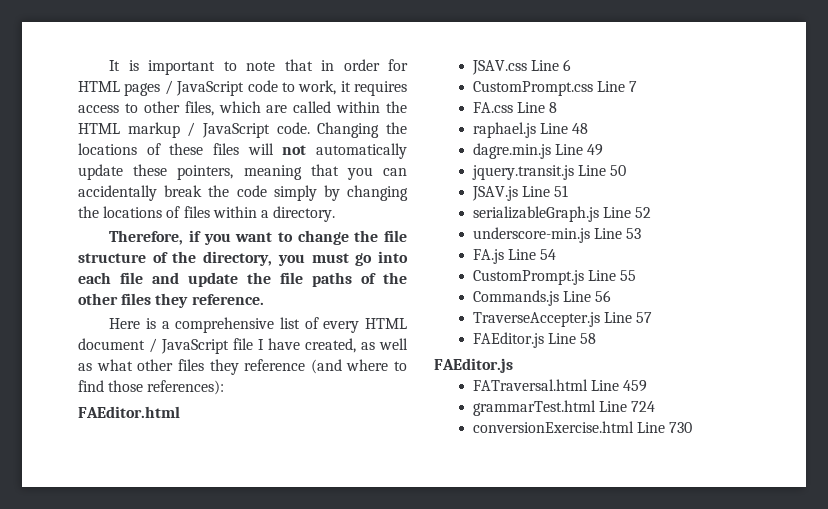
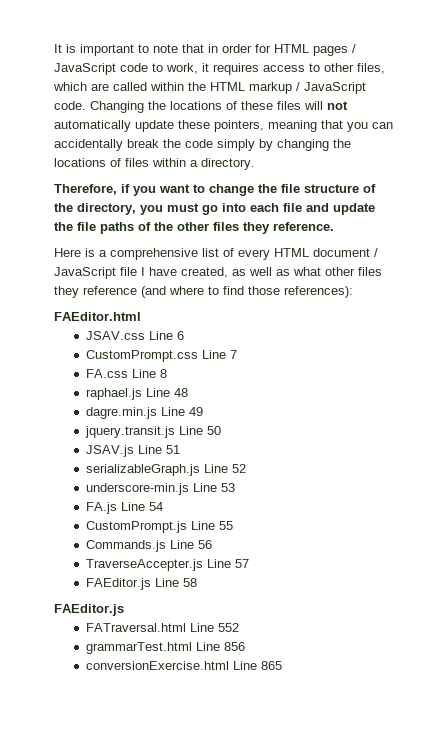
[623,380,648,392] 459 -> [217,623,239,632] 552
[631,401,656,412] 724 -> [223,642,245,651] 856
[669,422,693,433] 730 -> [260,661,282,670] 865

